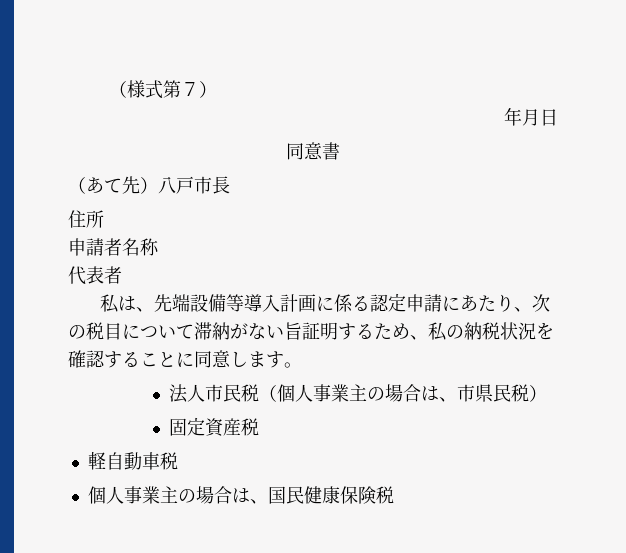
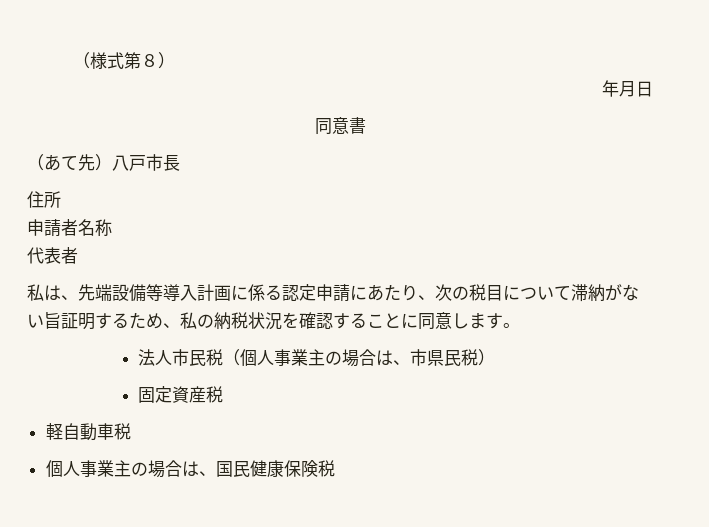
[180,82,199,96] ７ -> [141,54,159,67] ８

